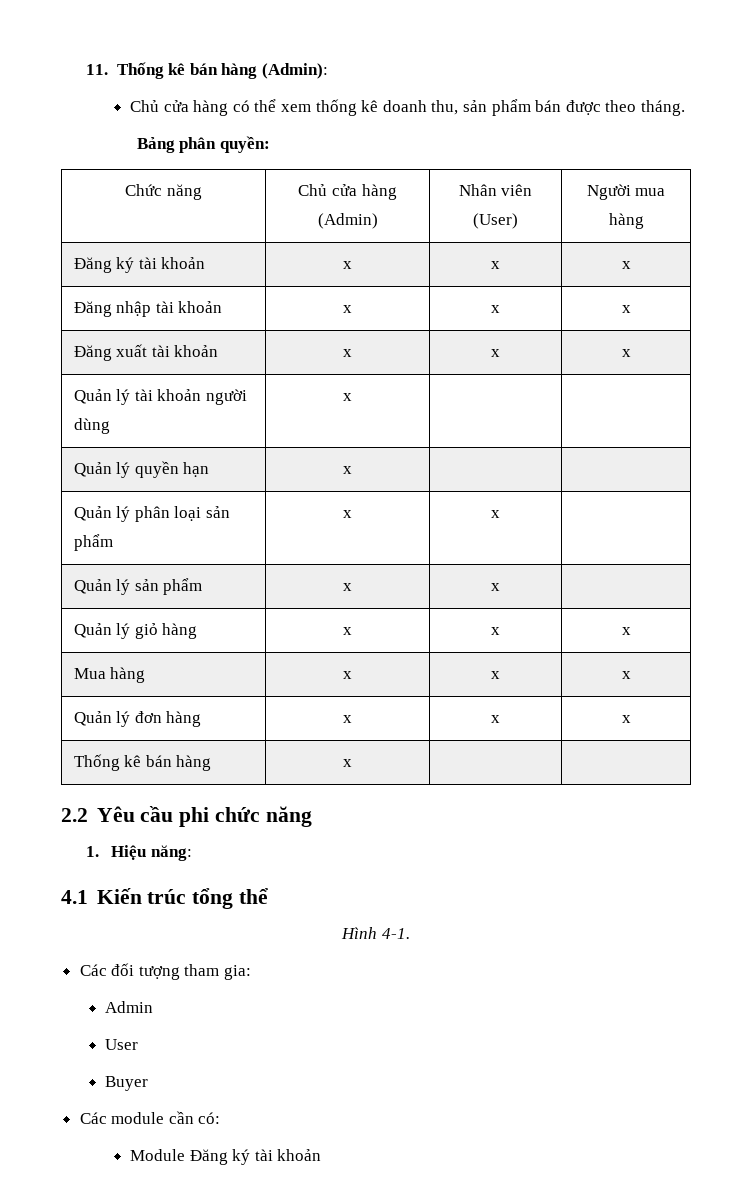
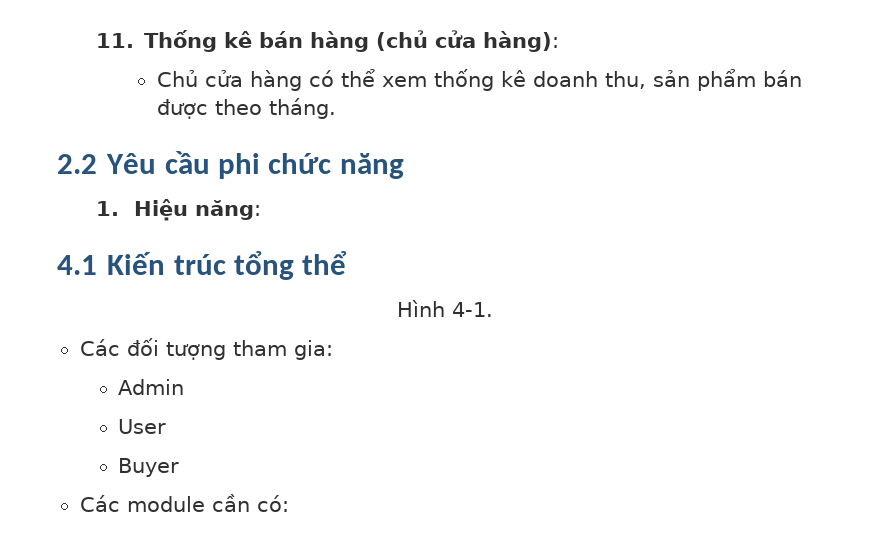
[262,63,329,79] (Admin): -> [375,30,559,52] (chủ cửa hàng):
[136,136,270,153] [125,184,202,200] [298,184,397,200] [317,213,378,229] [458,184,533,196] [473,213,518,229] [586,184,666,200] [608,213,644,229] [73,257,206,273] [343,261,352,269] [491,261,500,269] [621,261,631,269] [73,301,223,317] [343,305,352,313] [491,305,500,313] [621,305,631,313] [73,344,219,361] [343,349,352,357] [491,349,500,357] [621,349,631,357] [73,389,247,405] [73,418,110,434] [343,393,352,401] [73,461,210,478] [343,466,352,474] [73,506,230,522] [73,534,113,551] [343,510,352,518] [491,510,500,518] [73,578,203,595] [343,583,352,591] [491,583,500,591] [73,623,198,639] [343,627,352,635] [491,627,500,635] [621,627,631,635] [73,667,146,683] [343,671,352,679] [491,671,500,679] [621,671,631,679] [73,711,202,727] [343,715,352,723] [491,715,500,723] [621,715,631,723] [73,754,212,771] [343,759,352,767] // Bảng phân quyền: // Chức năng | Chủ cửa hàng (Admin) | Nhân viên (User) | Người mua hàng // Đăng ký tài khoản | x | x | x // Đăng nhập tài khoản | x | x | x // Đăng xuất tài khoản | x | x | x // Quản lý tài khoản người dùng | x | | // Quản lý quyền hạn | x | | // Quản lý phân loại sản phẩm | x | x | // Quản lý sản phẩm | x | x | // Quản lý giỏ hàng | x | x | x // Mua hàng | x | x | x // Quản lý đơn hàng | x | x | x // Thống kê bán hàng | x | | -> (336, 108) none
[130,1149,322,1165] // Module Đăng ký tài khoản -> (289, 503) none

